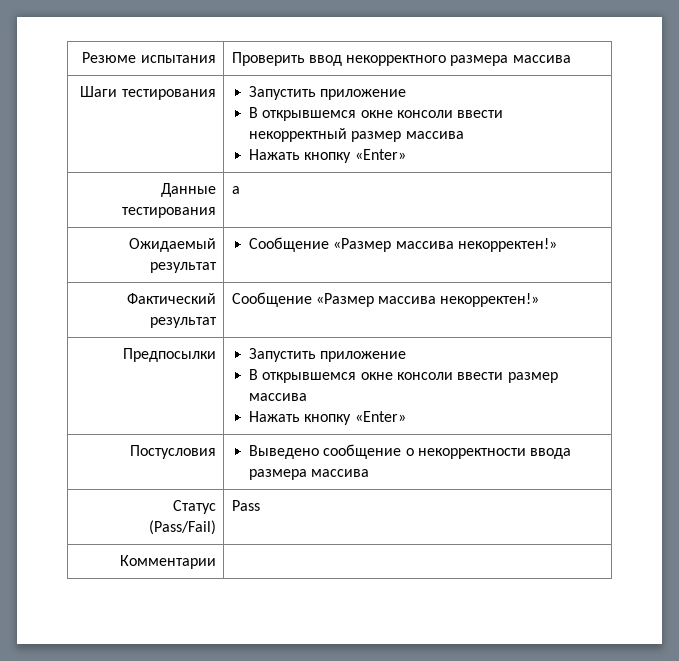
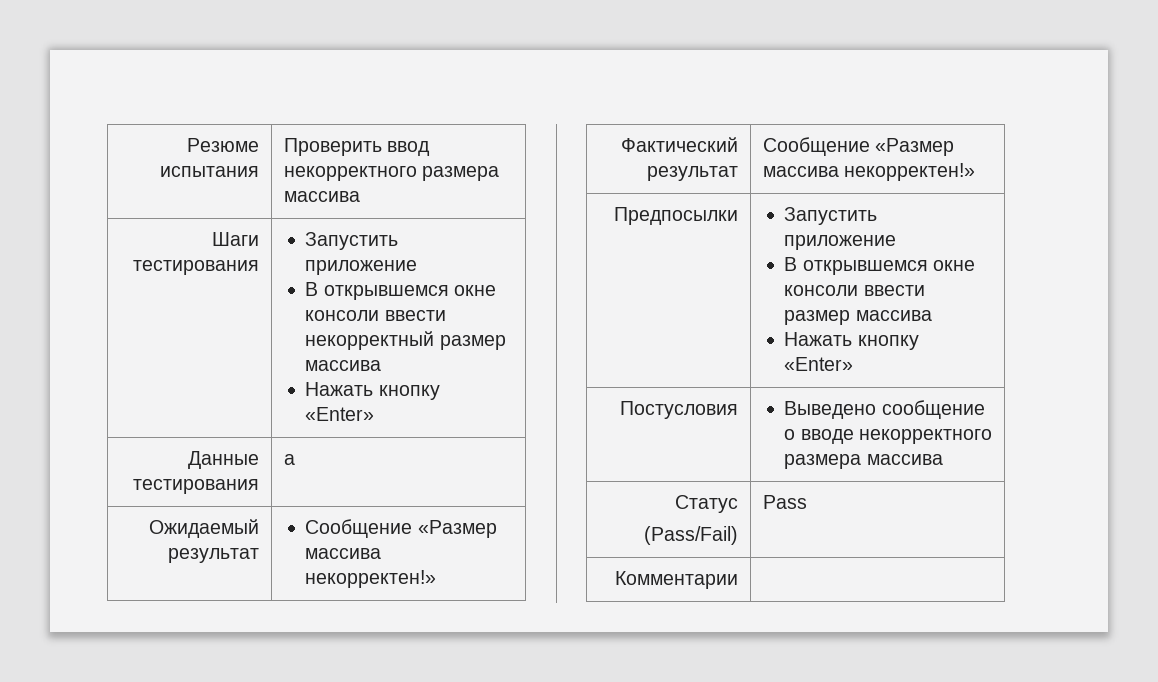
[418,448,572,459] некорректности ввода -> [800,429,992,444] вводе некорректного

